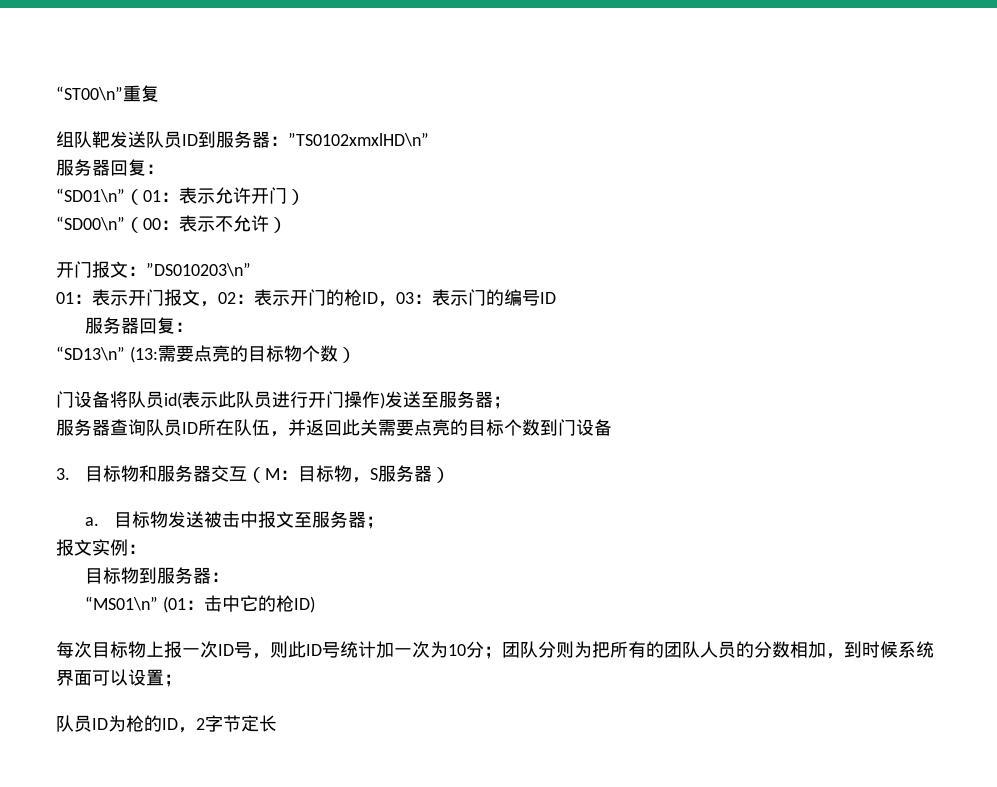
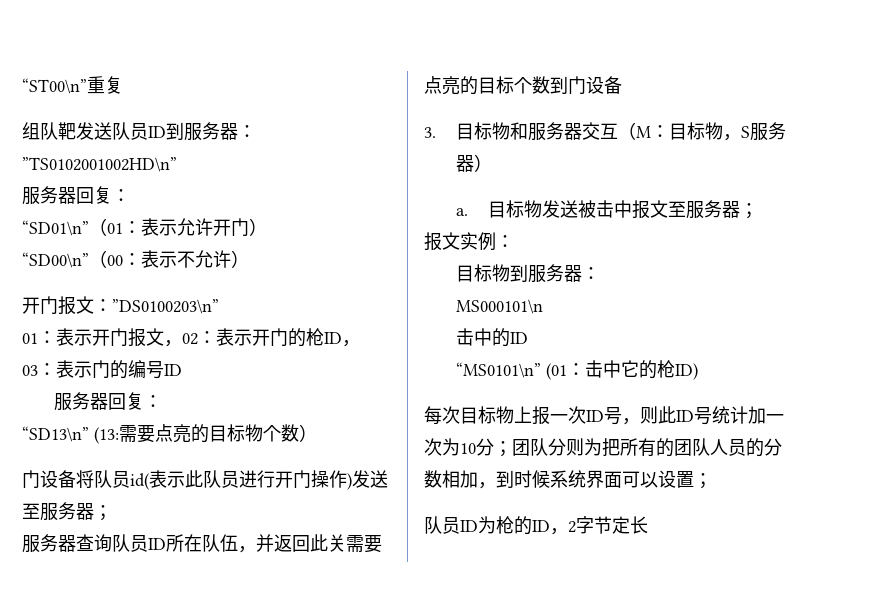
[288,132,429,147] ”TS0102xmxlHD\n” -> [22,157,177,172] ”TS0102001002HD\n”
[146,262,251,277] ”DS010203\n” -> [112,299,219,314] ”DS0100203\n”
[85,596,159,611] “MS01\n” -> [456,299,544,314] [456,328,529,347] [456,362,542,378] MS000101\n // 击中的ID // “MS0101\n”

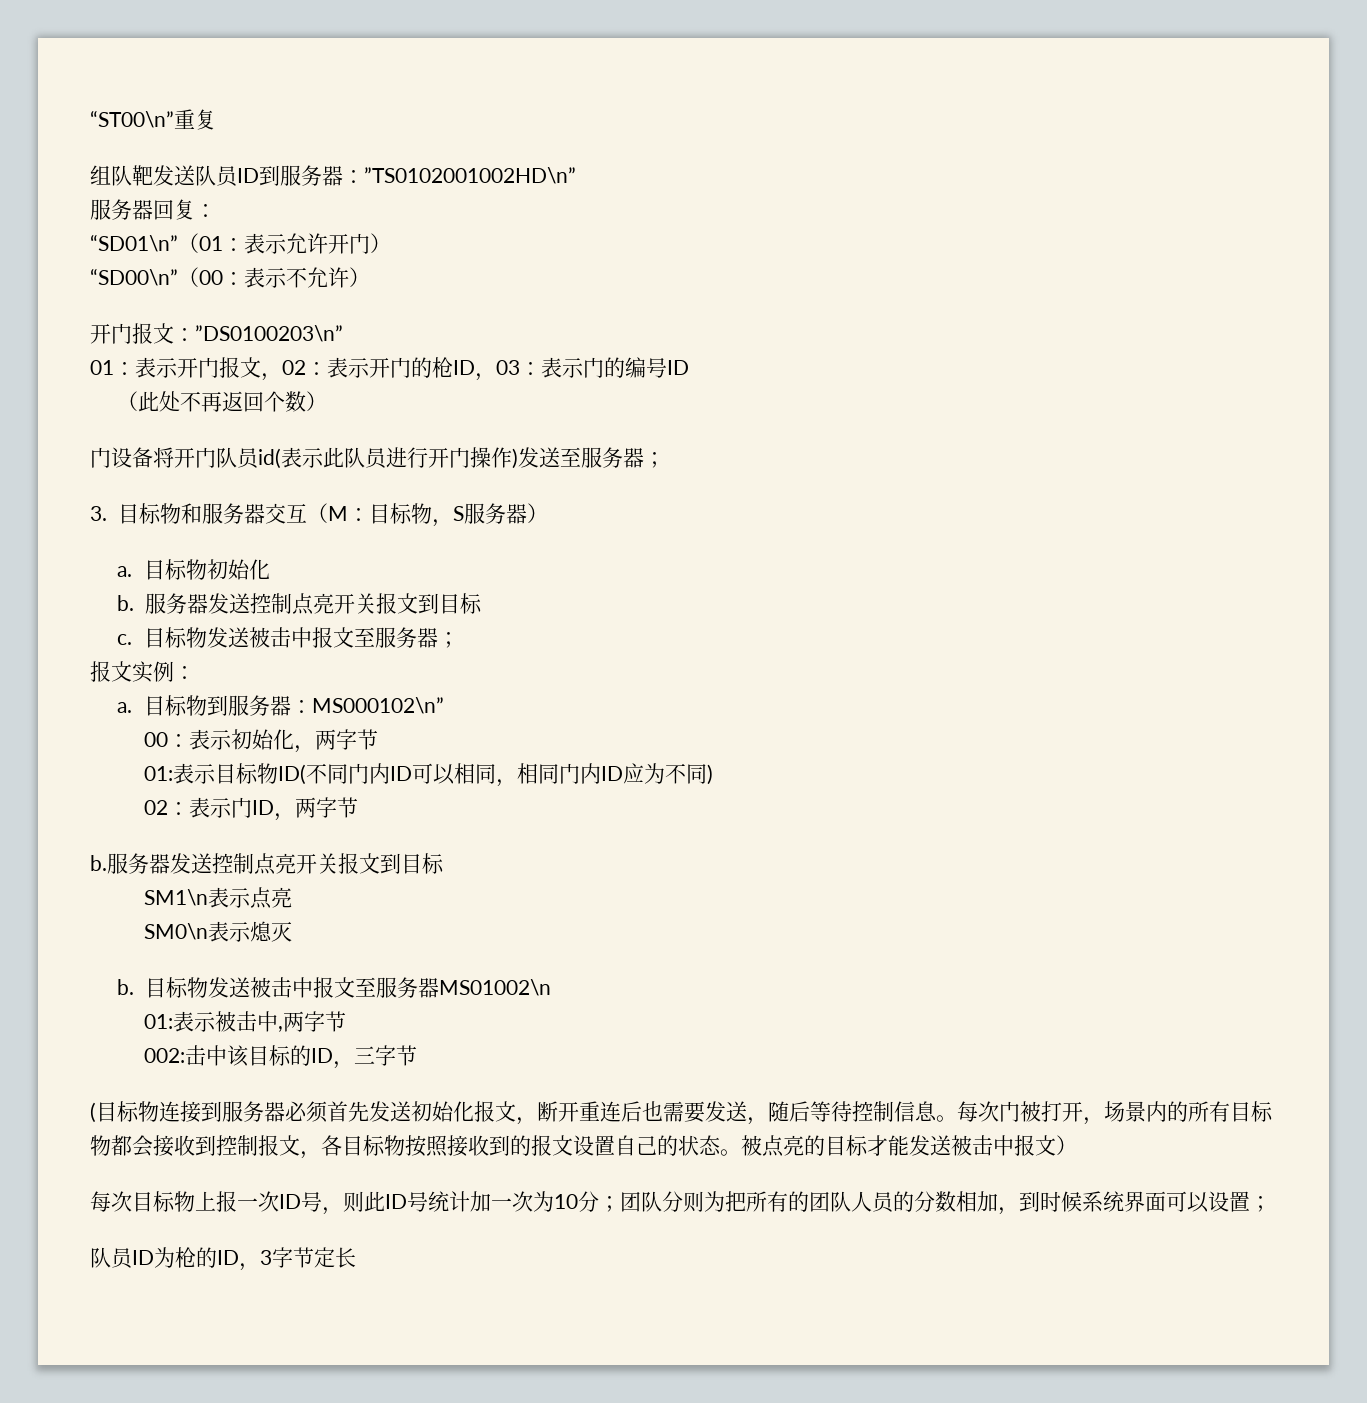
[54,392,163,411] [22,424,263,444] 服务器回复： // “SD13\n” (13:需要点亮的目标物 -> [117,391,265,412] （此处不再返回
(94, 479) none -> [174,447,216,468] 开门
[22,534,382,553] [424,76,622,95] // 服务器查询队员ID所在队伍，并返回此关需要点亮的目标个数到门设备 -> (665, 460) none
(543, 209) none -> [207,559,271,580] [117,593,482,615] [117,627,208,648] 初始化 // b.服务器发送控制点亮开关报文到目标 // c.目标物
(514, 241) none -> [117,702,133,713] a.
[456,299,544,314] [456,328,529,347] [456,360,699,380] // MS000101\n // 击中的ID // “MS0101\n” (01：击中它的枪ID) -> [312,697,445,714] [144,729,379,753] [144,763,714,787] [144,797,359,821] [90,853,444,875] [144,887,293,909] [144,921,293,942] [117,977,551,998] [144,1011,347,1032] [144,1045,418,1069] [90,1101,1273,1125] [90,1135,1077,1159] MS000102\n” // 00：表示初始化，两字节 // 01:表示目标物ID(不同门内ID可以相同，相同门内ID应为不同) // 02：表示门ID，两字节 // b.服务器发送控制点亮开关报文到目标 // SM1\n表示点亮 // SM0\n表示熄灭 // b.目标物发送被击中报文至服务器MS01002\n // 01:表示被击中,两字节 // 002:击中该目标的ID，三字节 // (目标物连接到服务器必须首先发送初始化报文，断开重连后也需要发送，随后等待控制信息。每次门被打开，场景内的所有目标物都会接收到控制报文，各目标物按照接收到的报文设置自己的状态。被点亮的目标才能发送被击中报文）
[568,521,576,533] 2 -> [260,1250,272,1265] 3

